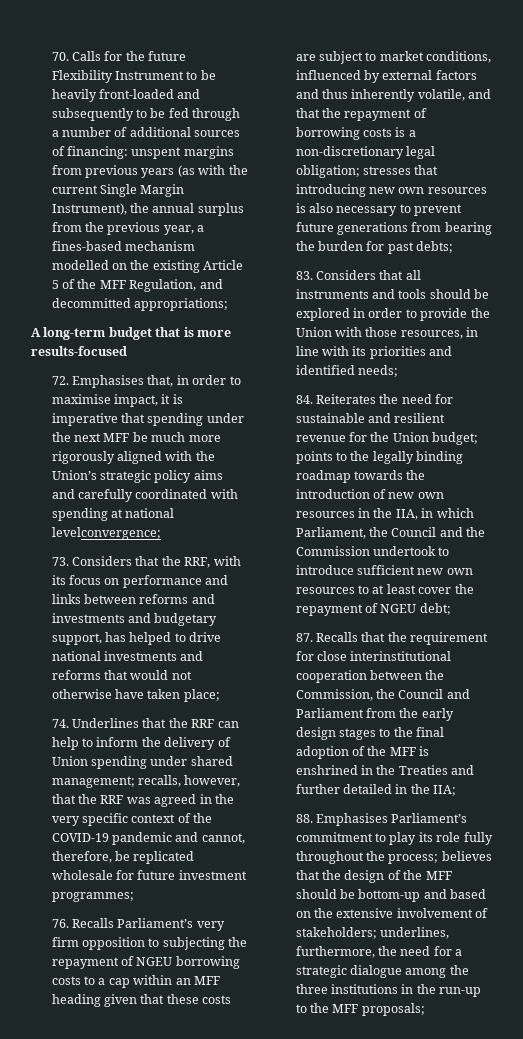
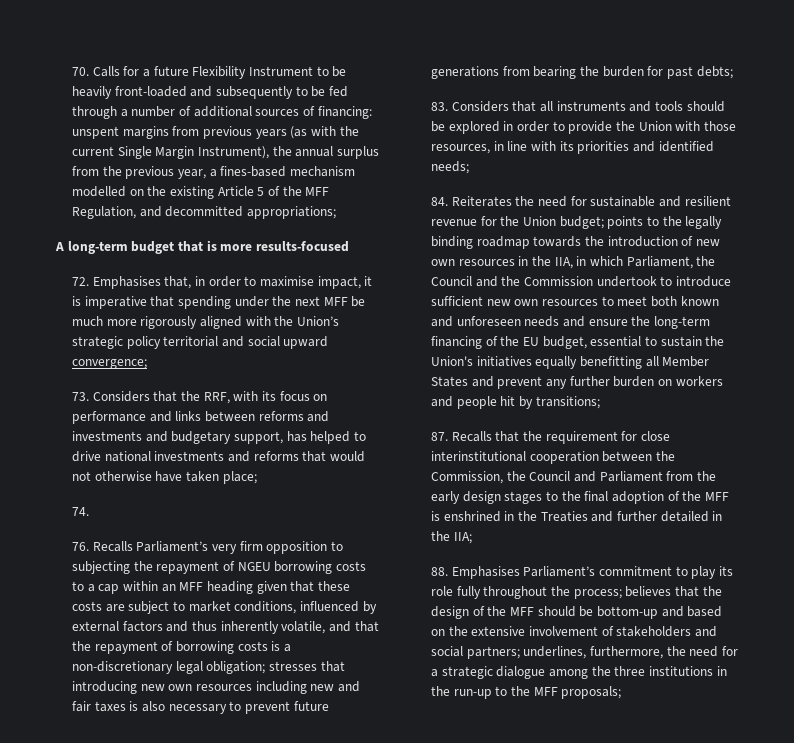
[125,51,145,61] the -> [143,69,151,77] a
[193,470,223,480] [51,489,238,502] [51,508,175,521] [51,527,161,540] aims and carefully coordinated with spending at national levelconvergence; -> [163,336,329,349] [72,359,148,369] territorial and social upward convergence;
[72,718,239,728] [51,737,231,750] [51,756,233,769] [51,775,241,788] [51,794,234,807] [51,813,213,826] [51,832,245,845] [51,851,195,864] [51,870,247,880] [51,892,134,902] Underlines that the RRF can help to inform the delivery of Union spending under shared management; recalls, however, that the RRF was agreed in the very specific context of the COVID-19 pandemic and cannot, therefore, be replicated wholesale for future investment programmes; -> (90, 511) none
(487, 190) none -> [255,681,360,694] [72,701,126,712] including new and fair taxes
[372,584,474,594] [295,603,451,616] at least cover the repayment of NGEU debt; -> [617,296,719,307] [431,316,710,329] [431,336,725,349] [431,356,710,369] [431,376,723,389] [431,396,600,409] meet both known and unforeseen needs and ensure the long-term financing of the EU budget, essential to sustain the Union's initiatives equally benefitting all Member States and prevent any further burden on workers and people hit by transitions;
[295,927,377,939] stakeholders; -> [616,626,717,637] [431,646,520,659] stakeholders and social partners;

